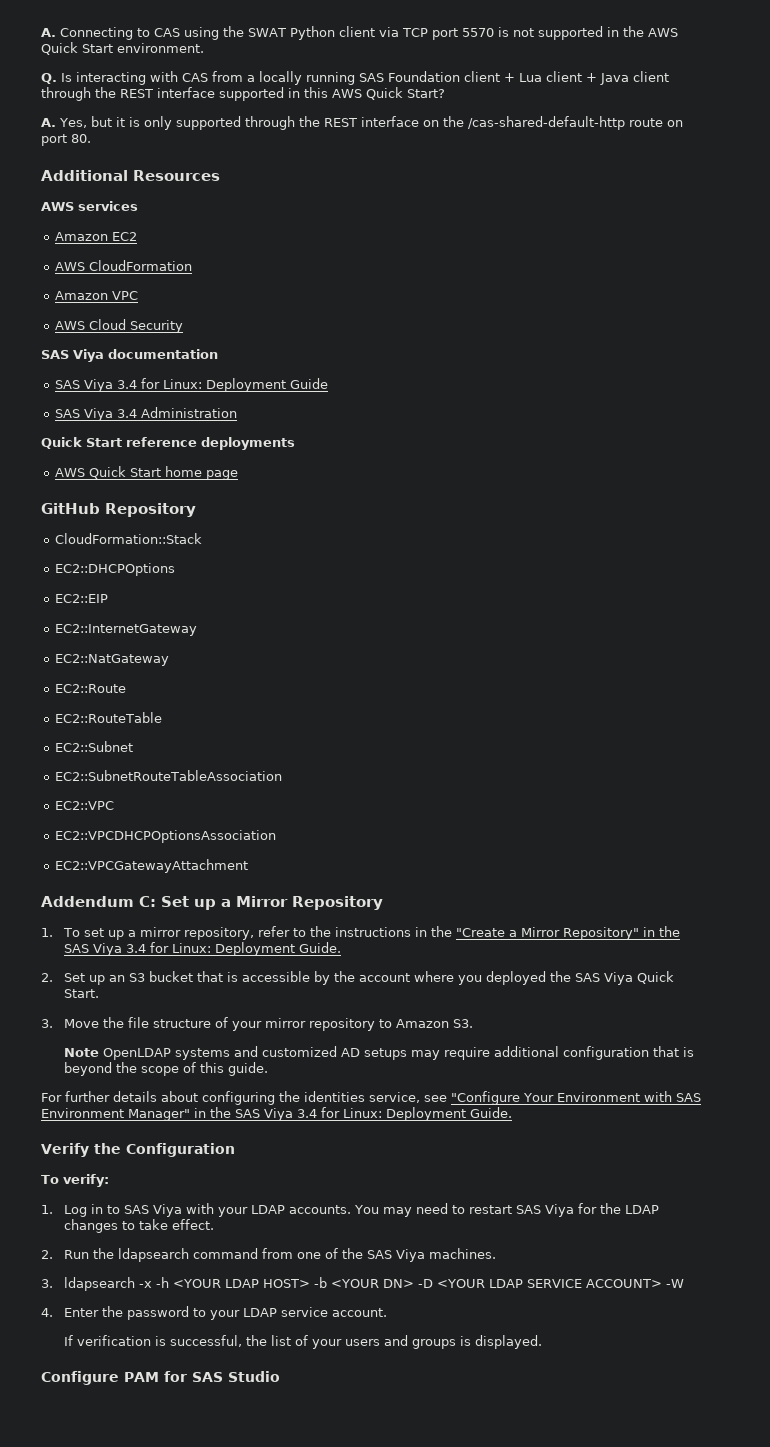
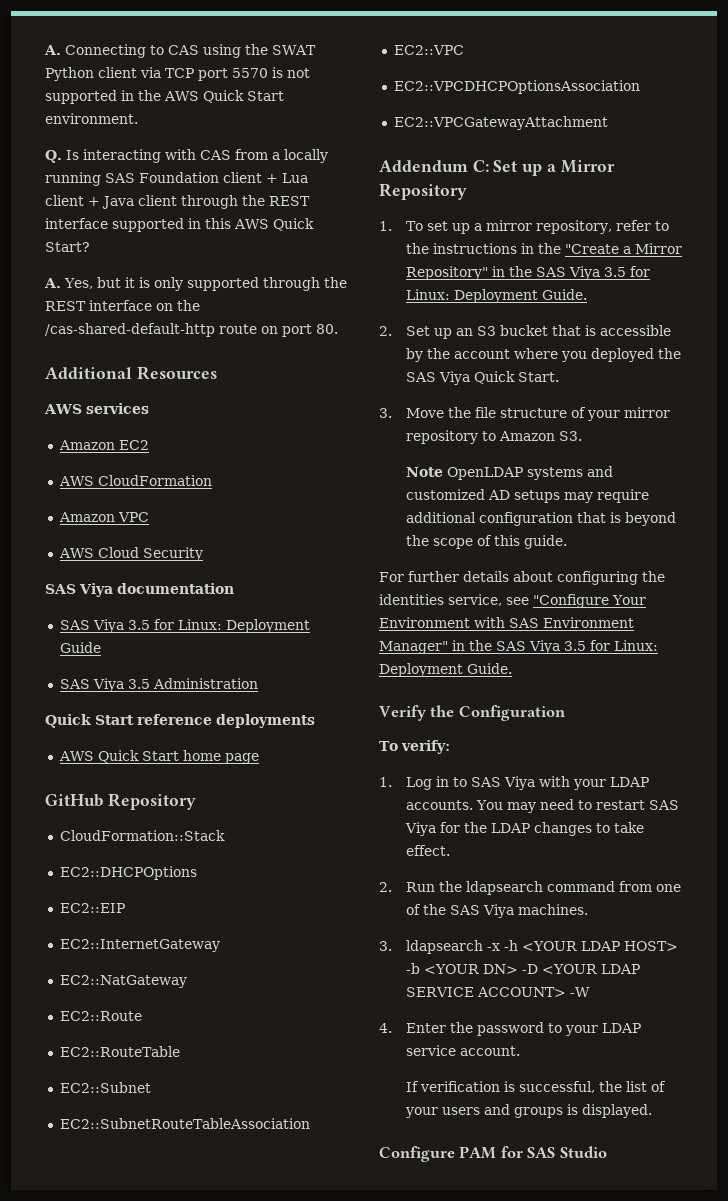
[117,380,138,389] 3.4 -> [127,620,150,630] 3.5
[117,409,138,418] 3.4 -> [127,679,150,689] 3.5
[126,944,147,953] 3.4 -> [603,267,626,277] 3.5
[297,1109,317,1118] 3.4 -> [564,641,586,651] 3.5

